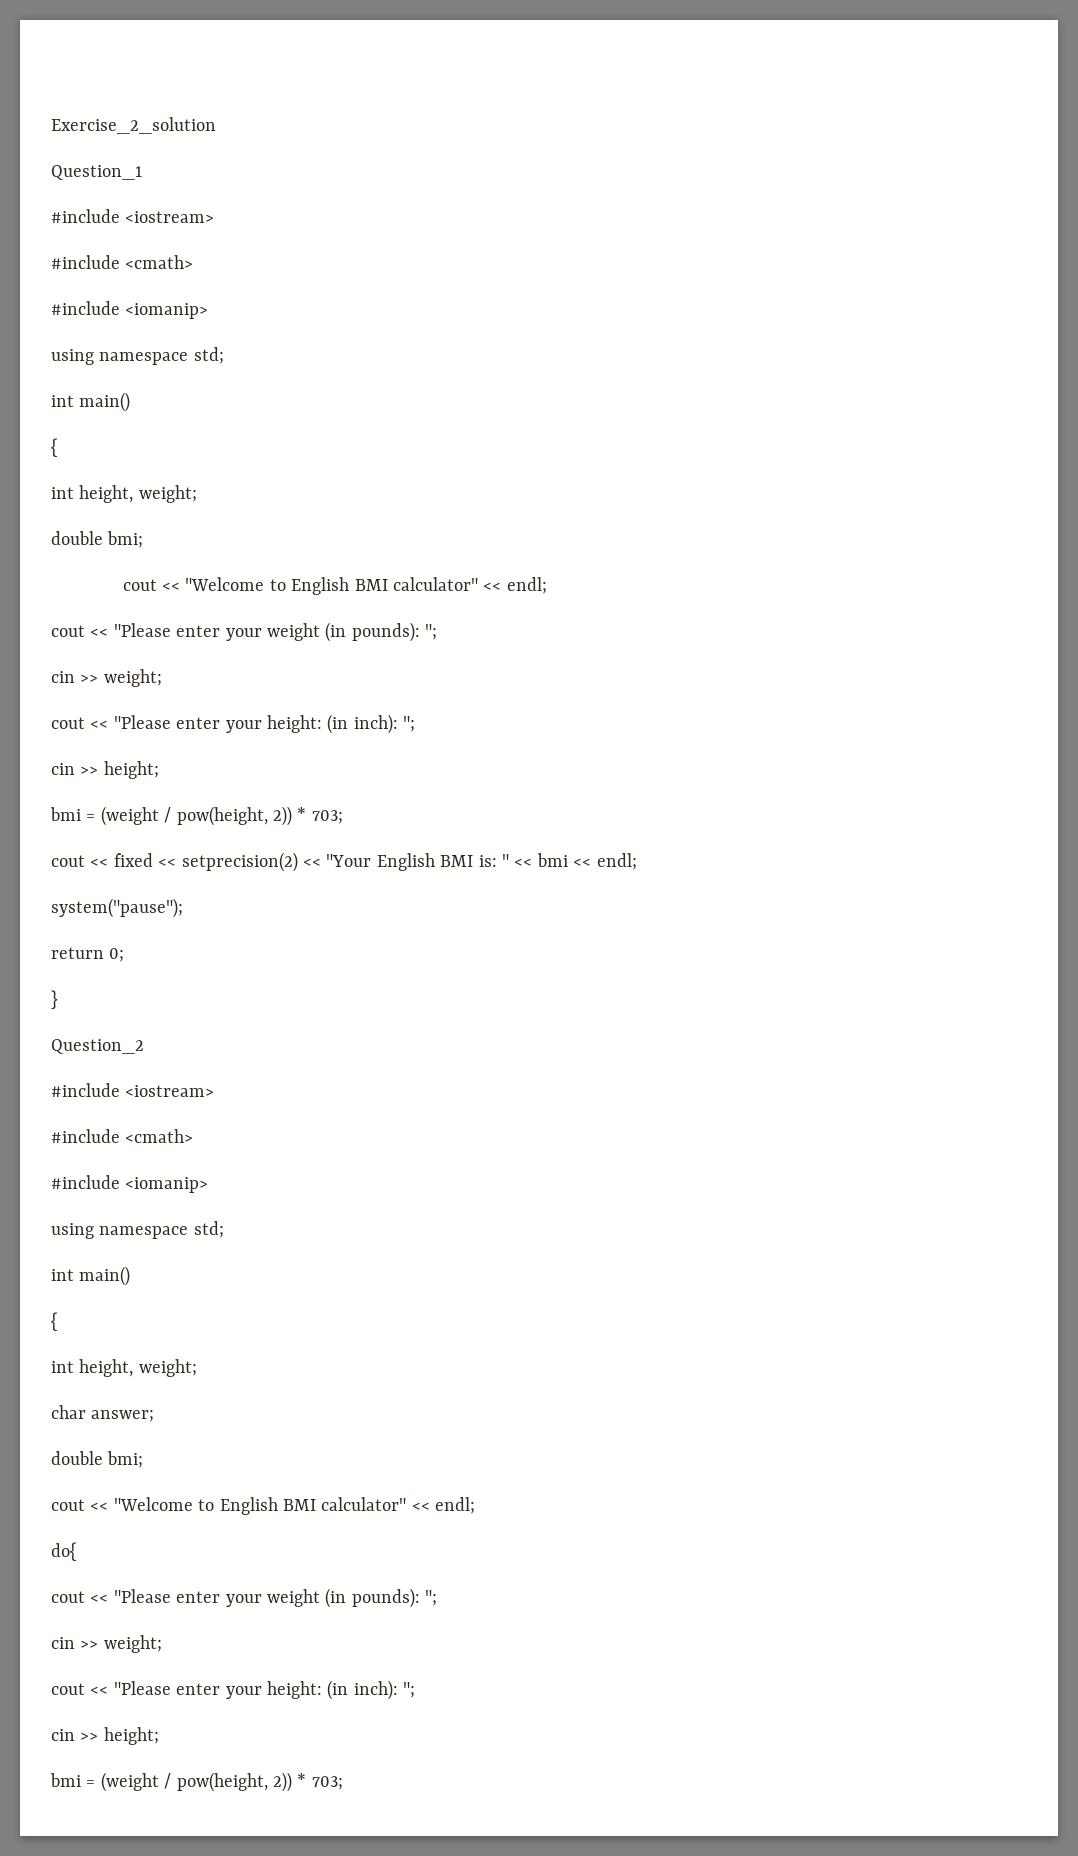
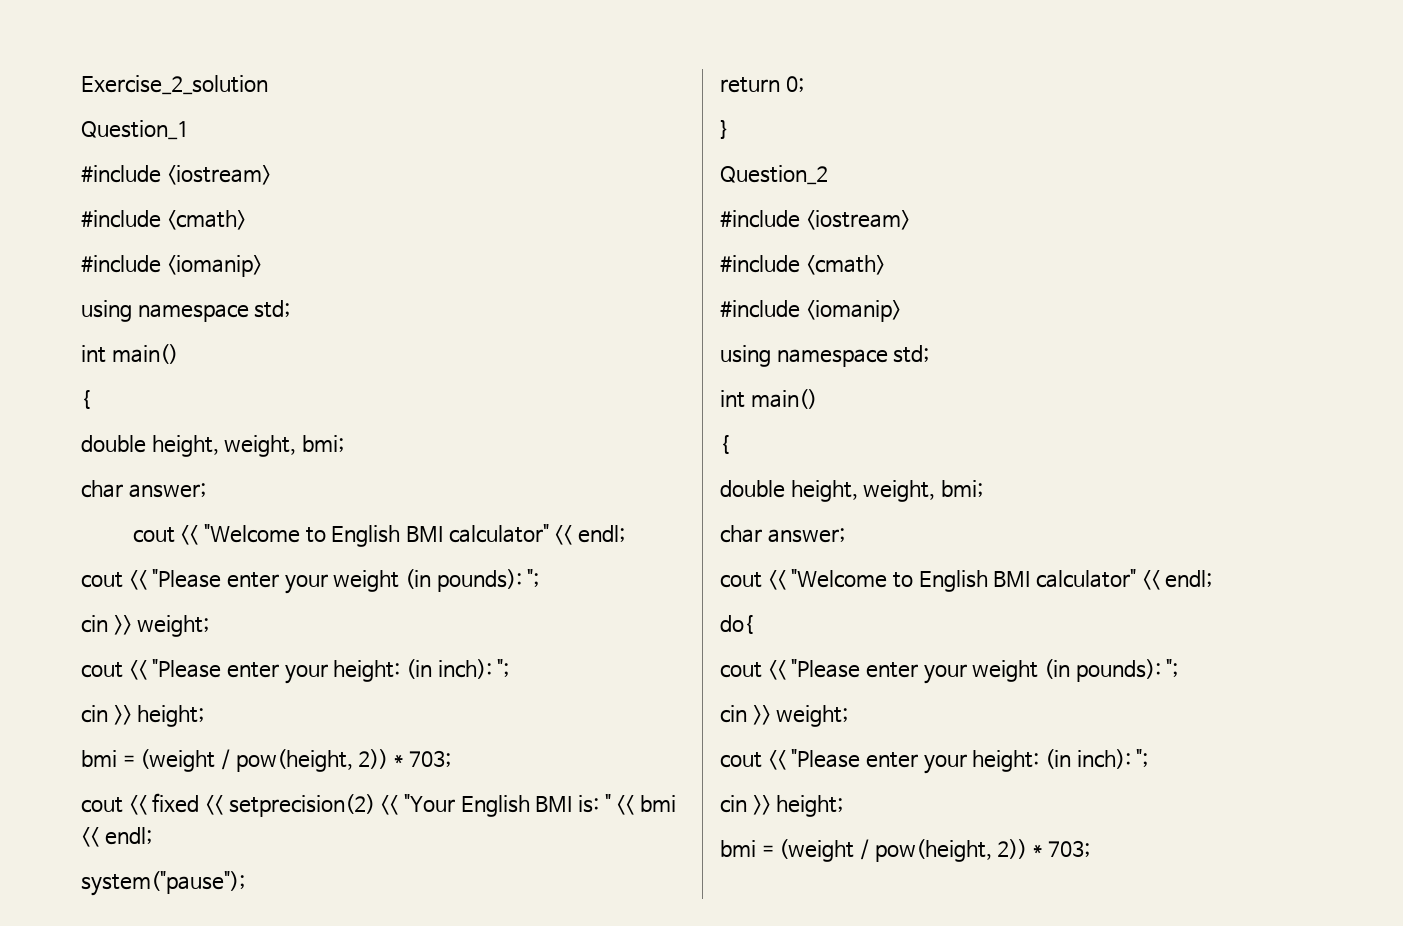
[51,485,197,503] [51,531,144,548] int height, weight; // double bmi; -> [81,435,345,457] [81,480,206,498] double height, weight, bmi; // char answer;
[51,1359,197,1377] [51,1405,155,1422] [51,1451,144,1468] int height, weight; // char answer; // double bmi; -> [720,480,984,502] [720,525,845,543] double height, weight, bmi; // char answer;

